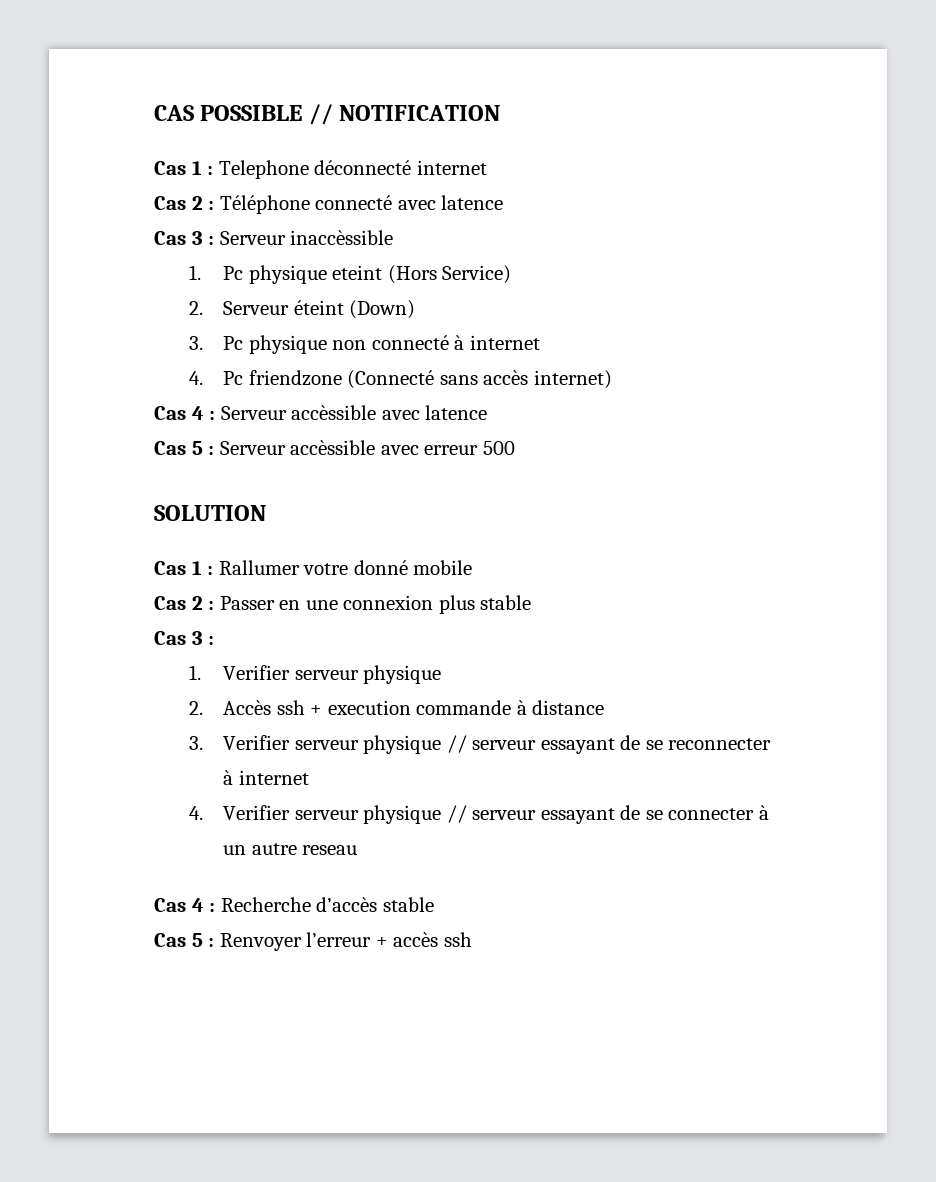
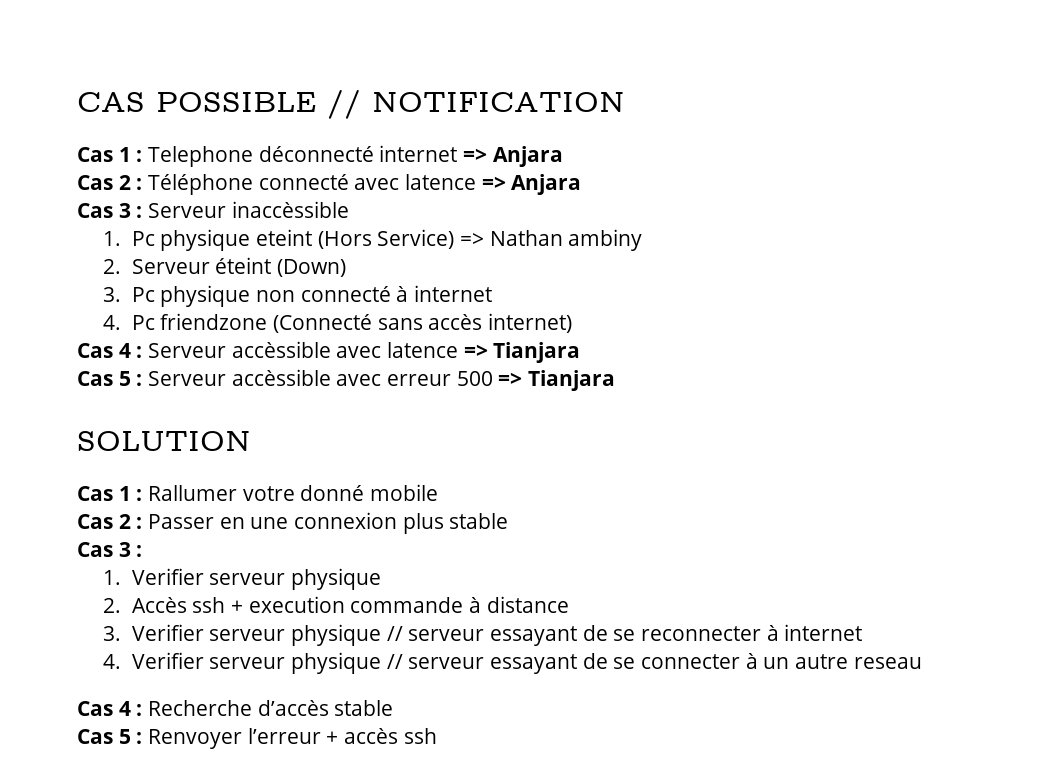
(487, 167) none -> [463,146,563,167] => Anjara
(504, 202) none -> [481,174,582,195] => Anjara
(512, 274) none -> [459,229,643,251] => Nathan ambiny
(488, 412) none -> [463,342,581,363] => Tianjara
(515, 448) none -> [498,370,616,391] => Tianjara

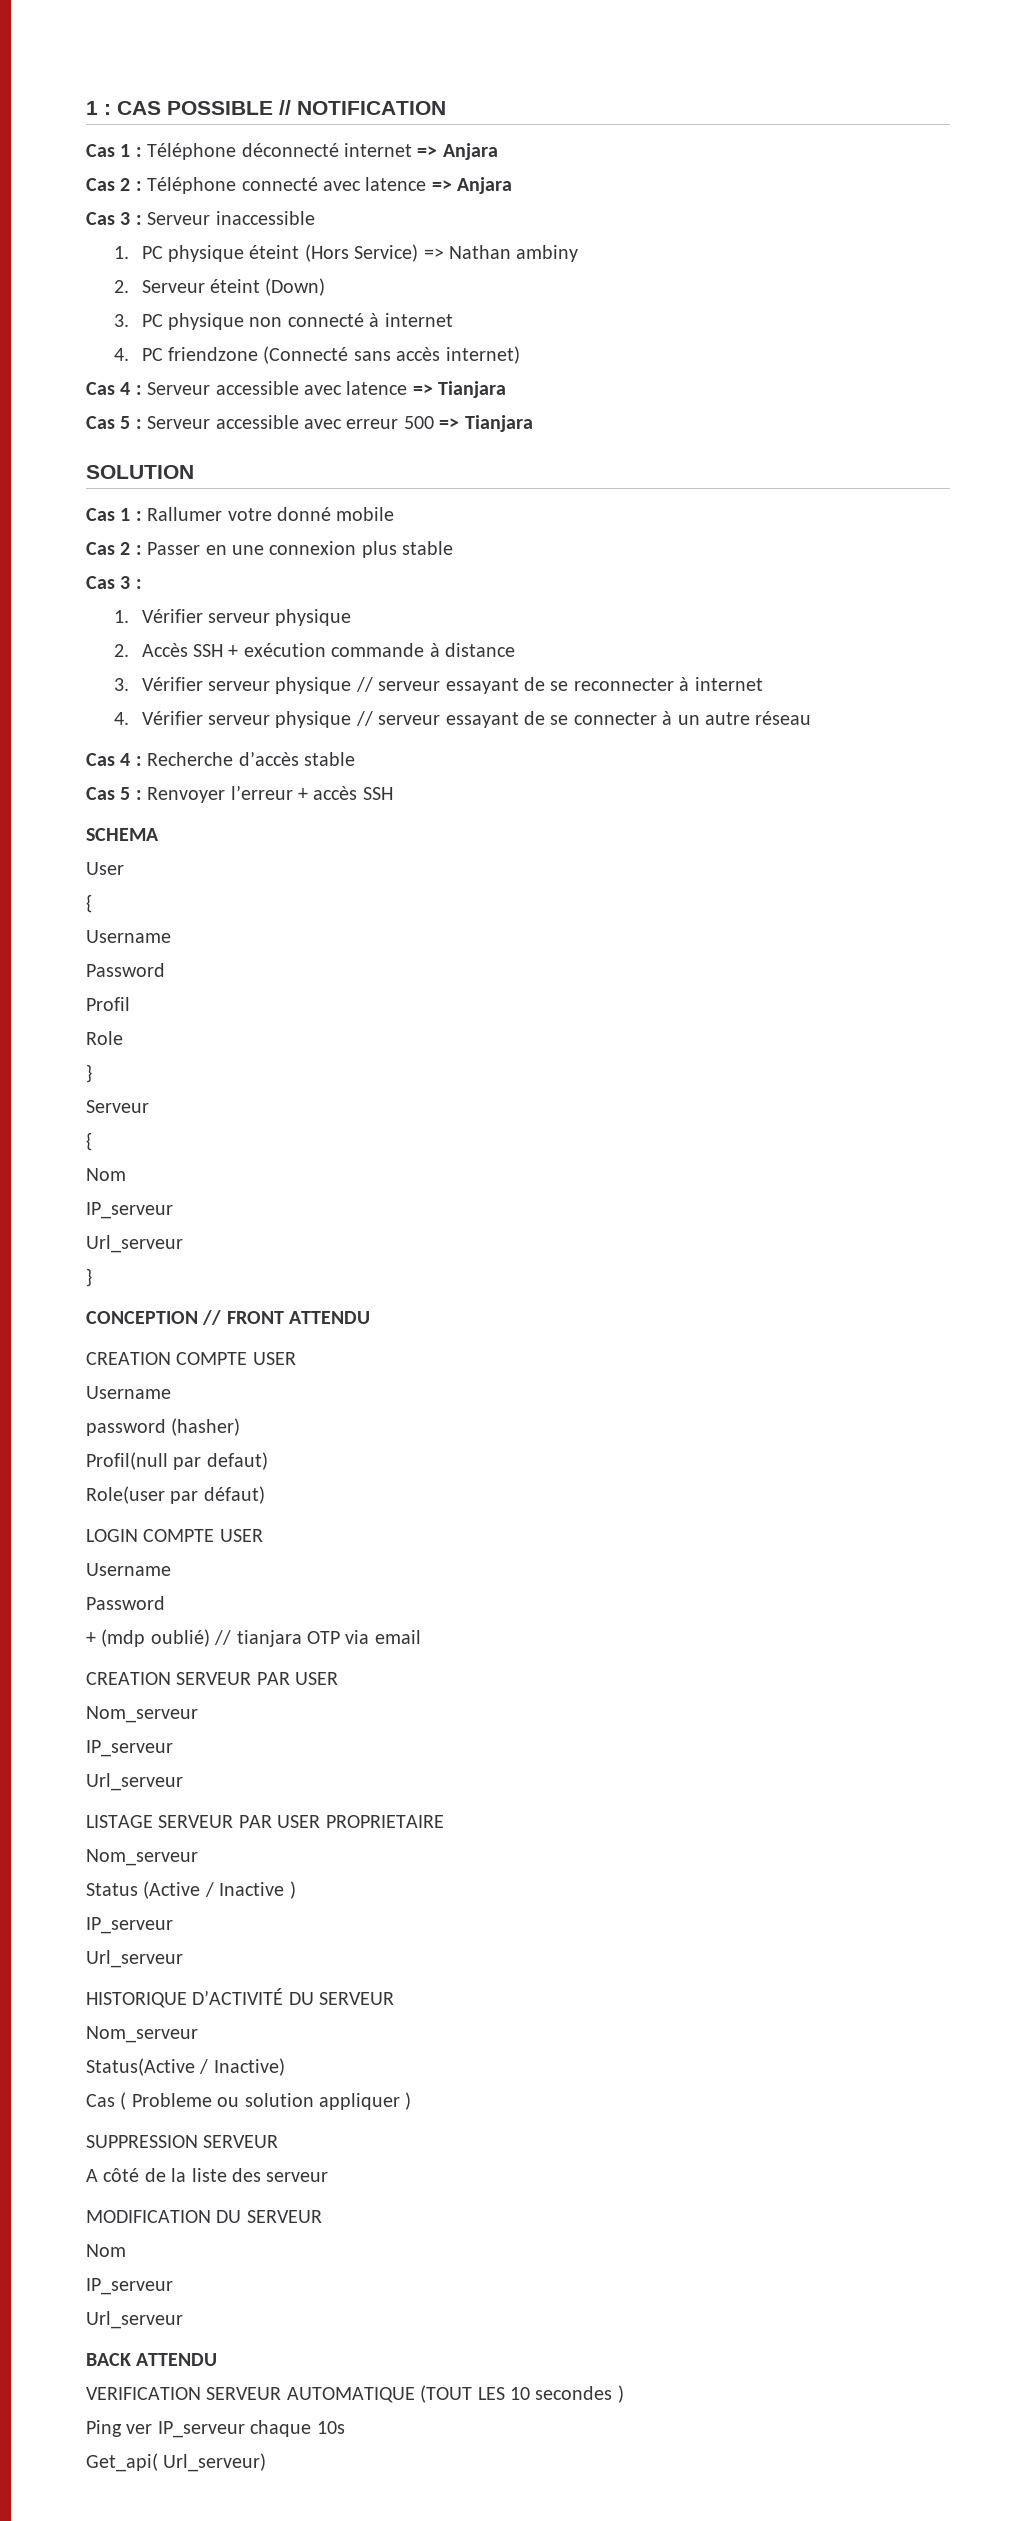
(77, 102) none -> [86,101,111,115] 1 :
[148,146,254,167] Telephone -> [147,143,237,160] Téléphone
[231,201,349,218] [103,229,312,251] inaccèssible // 1. Pc physique eteint -> [215,211,315,225] [113,245,300,262] inaccessible // 1. PC physique éteint
[131,287,155,302] Pc -> [141,314,163,327] PC
[131,315,155,330] Pc -> [141,348,163,361] PC
[231,341,331,358] accèssible -> [215,381,299,395] accessible
[231,369,331,386] accèssible -> [215,415,299,429] accessible
[131,568,204,585] Verifier -> [141,609,203,623] Vérifier
[192,596,345,613] ssh + execution -> [192,643,326,657] SSH + exécution
[131,624,204,641] Verifier -> [141,677,203,691] Vérifier
[131,652,204,669] Verifier -> [141,711,203,725] Vérifier
[853,657,922,669] reseau -> [755,711,812,725] réseau
[403,728,437,744] ssh -> [362,787,393,800] [86,828,159,841] [86,862,124,875] [86,894,92,913] [86,930,171,943] [86,963,165,977] [86,997,130,1011] [86,1031,123,1045] [86,1064,92,1083] [86,1100,149,1113] [86,1132,92,1151] [86,1168,126,1181] [86,1202,173,1219] [86,1235,183,1253] [86,1268,92,1287] [86,1310,371,1325] [86,1352,296,1365] [86,1386,171,1399] [86,1418,241,1436] [86,1452,268,1470] [86,1486,265,1504] [86,1529,263,1542] [86,1563,171,1576] [86,1596,165,1610] [86,1629,421,1647] [86,1672,339,1685] [86,1706,198,1723] [86,1740,173,1757] [86,1773,183,1791] [86,1815,444,1828] [86,1849,198,1866] [86,1881,296,1899] [86,1917,173,1934] [86,1950,183,1968] [86,1988,395,2008] [86,2026,198,2043] [86,2058,285,2076] [86,2092,412,2110] [86,2135,279,2148] [86,2168,329,2182] [86,2210,322,2223] [86,2244,126,2257] [86,2278,173,2295] [86,2311,183,2329] [86,2353,218,2366] [86,2385,624,2403] [86,2420,345,2438] [86,2453,267,2472] SSH // SCHEMA // User // { // Username // Password // Profil // Role // } // Serveur // { // Nom // IP_serveur // Url_serveur // } // CONCEPTION // FRONT ATTENDU // CREATION COMPTE USER // Username // password (hasher) // Profil(null par defaut) // Role(user par défaut) // LOGIN COMPTE USER // Username // Password // + (mdp oublié) // tianjara OTP via email // CREATION SERVEUR PAR USER // Nom_serveur // IP_serveur // Url_serveur // LISTAGE SERVEUR PAR USER PROPRIETAIRE // Nom_serveur // Status (Active / Inactive ) // IP_serveur // Url_serveur // HISTORIQUE D’ACTIVITÉ DU SERVEUR // Nom_serveur // Status(Active / Inactive) // Cas ( Probleme ou solution appliquer ) // SUPPRESSION SERVEUR // A côté de la liste des serveur // MODIFICATION DU SERVEUR // Nom // IP_serveur // Url_serveur // BACK ATTENDU // VERIFICATION SERVEUR AUTOMATIQUE (TOUT LES 10 secondes ) // Ping ver IP_serveur chaque 10s // Get_api( Url_serveur)

